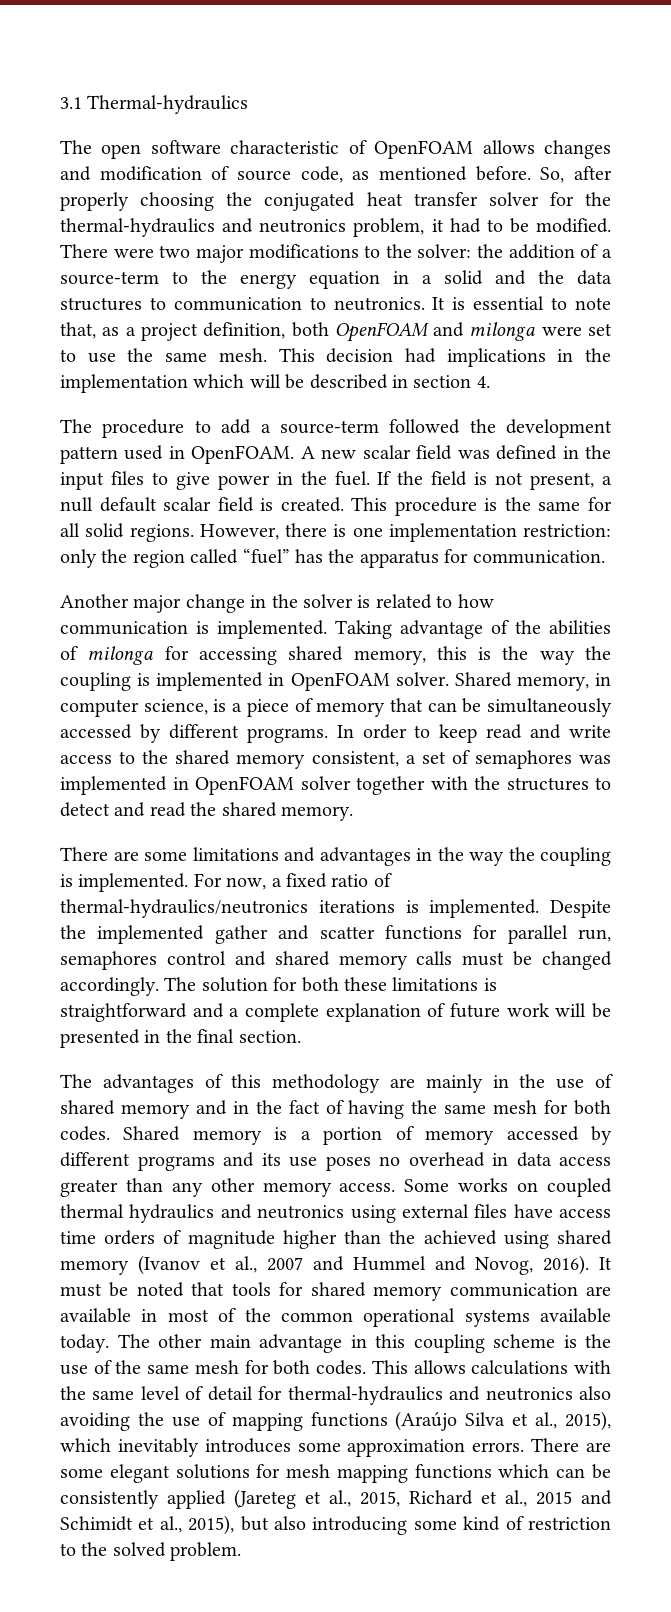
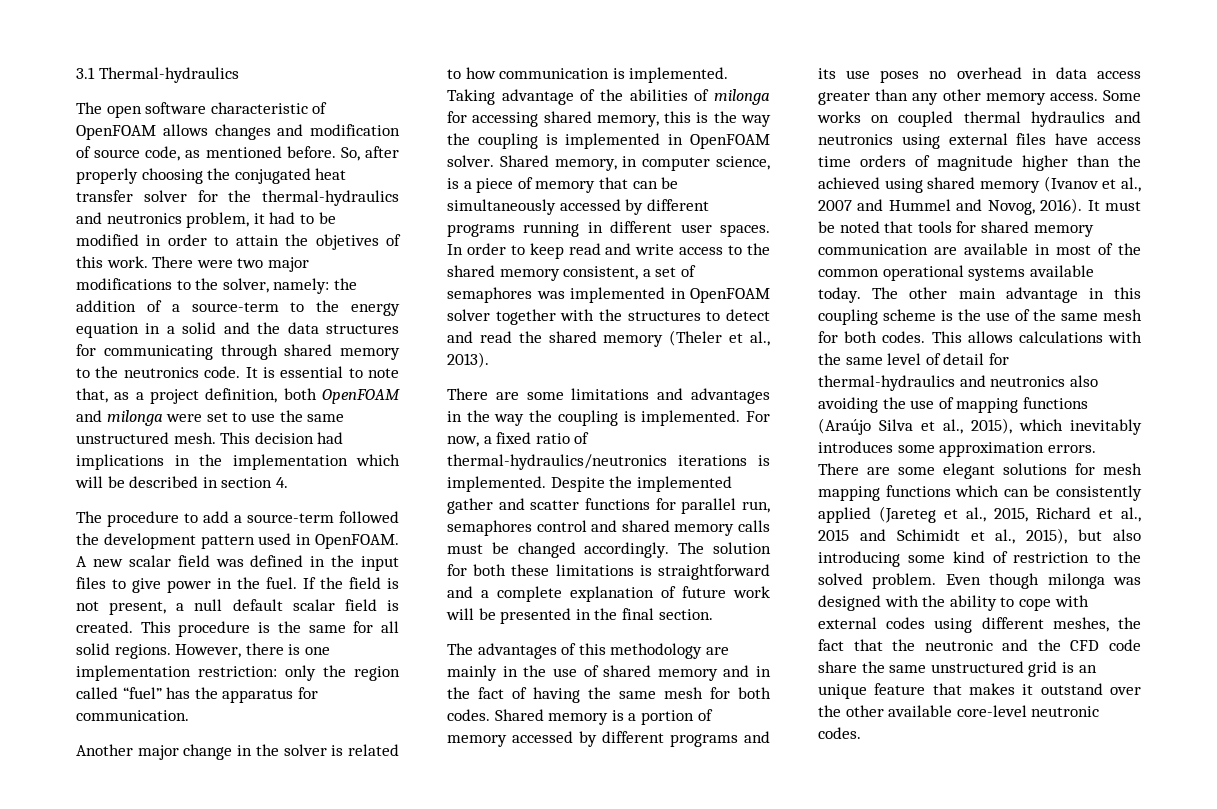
[536,218,611,233] modified. -> [76,234,401,250] [76,256,148,268] modified in order to attain the objetives of this work.
[417,244,472,258] solver: -> [222,278,330,294] solver, namely:
[149,297,425,311] to communication to neutronics. -> [76,344,400,360] [76,366,241,378] for communicating through shared memory to the neutronics code.
(208, 357) none -> [76,432,169,444] unstructured
[246,728,328,743] programs. -> [447,221,770,237] programs running in different user spaces.
[281,806,353,821] memory. -> [603,330,770,347] [447,352,489,368] memory (Theler et al., 2013).
(242, 1551) none -> [945,573,1141,589] [818,595,1089,611] [818,617,1141,633] [818,639,1141,651] [818,661,1097,677] [818,683,1141,699] [818,705,1100,717] [818,727,861,739] Even though milonga was designed with the ability to cope with external codes using different meshes, the fact that the neutronic and the CFD code share the same unstructured grid is an unique feature that makes it outstand over the other available core-level neutronic codes.

